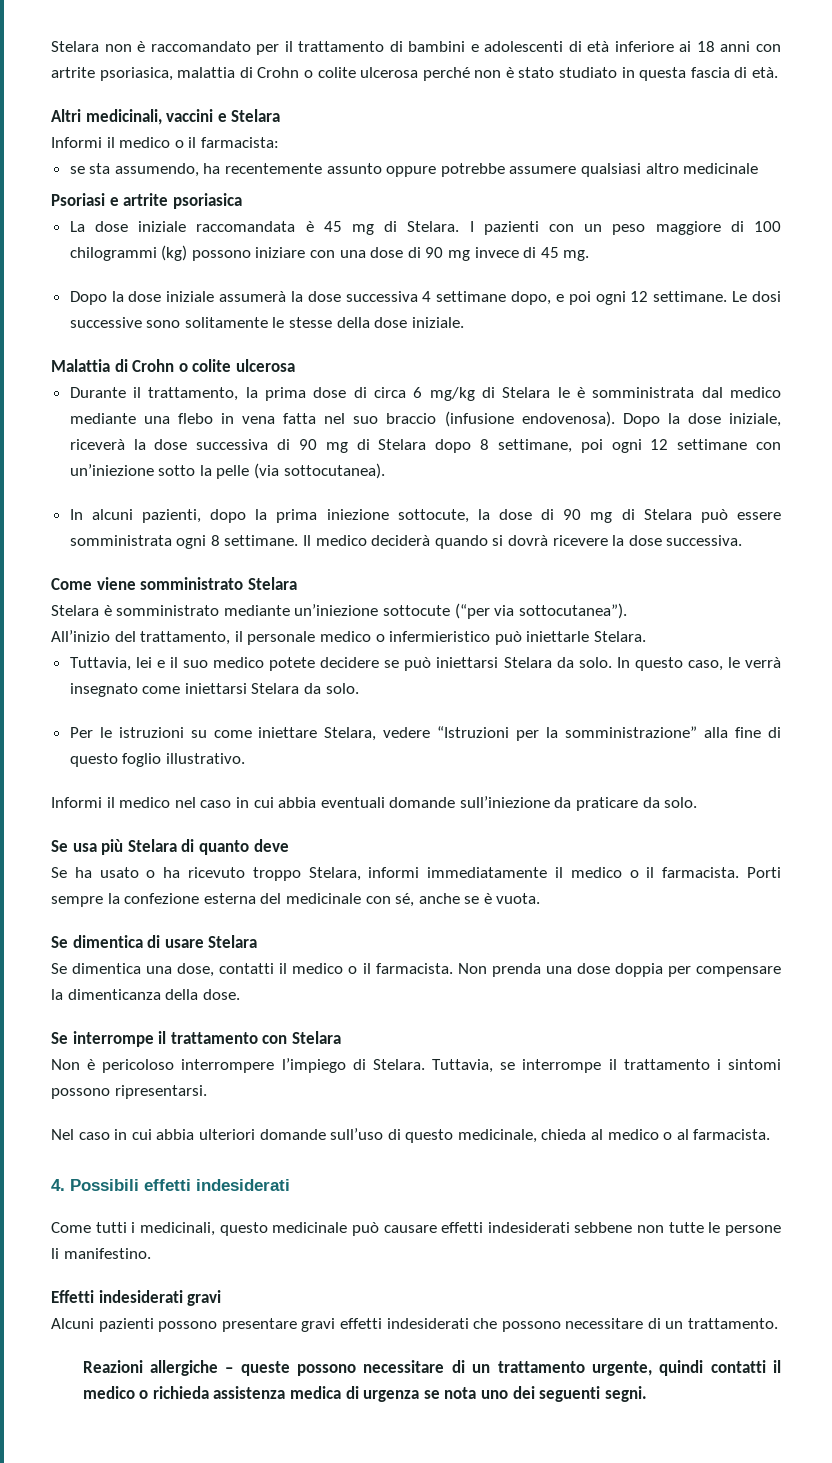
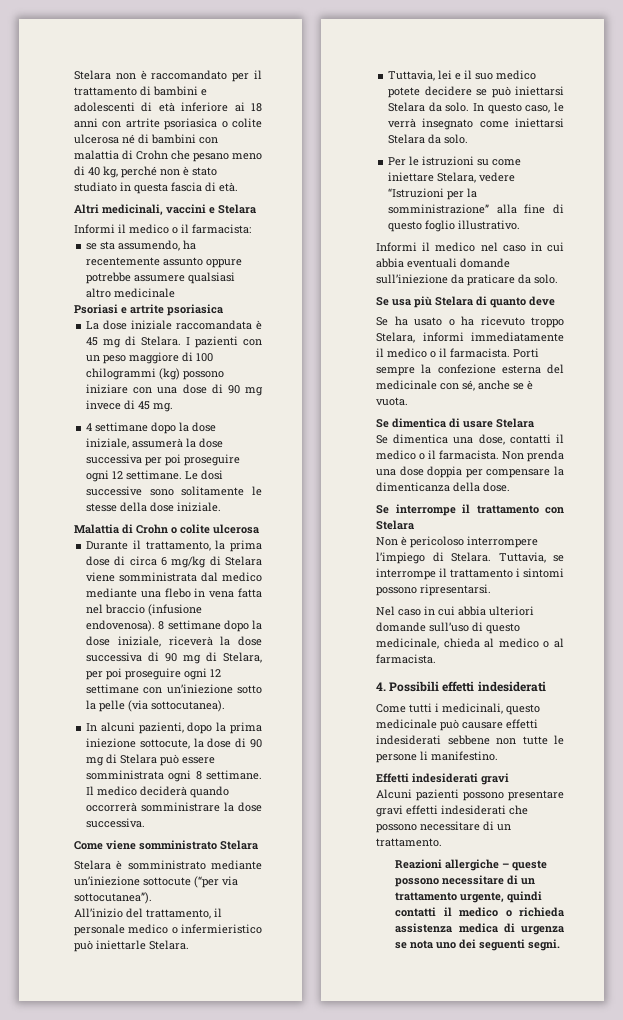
[99,67,419,81] psoriasica, malattia di Crohn o colite ulcerosa -> [164,118,262,130] [74,134,218,144] [74,150,262,162] [74,166,118,178] psoriasica o colite ulcerosa né di bambini con malattia di Crohn che pesano meno di 40 kg,
[69,291,215,305] Dopo la dose iniziale -> [86,422,217,434] [86,438,130,449] 4 settimane dopo la dose iniziale,
[422,291,591,305] 4 settimane dopo, e poi -> [145,454,241,466] per poi proseguire
[557,387,586,398] le è -> [86,572,116,582] viene
[353,416,379,424] suo -> (104, 609) none
[622,413,660,427] Dopo -> [158,620,249,632] 8 settimane dopo
[378,439,603,453] Stelara dopo 8 settimane, poi -> [223,652,262,663] [86,668,182,680] Stelara, per poi proseguire
[492,535,608,546] si dovrà ricevere -> [86,802,221,812] occorrerà somministrare

